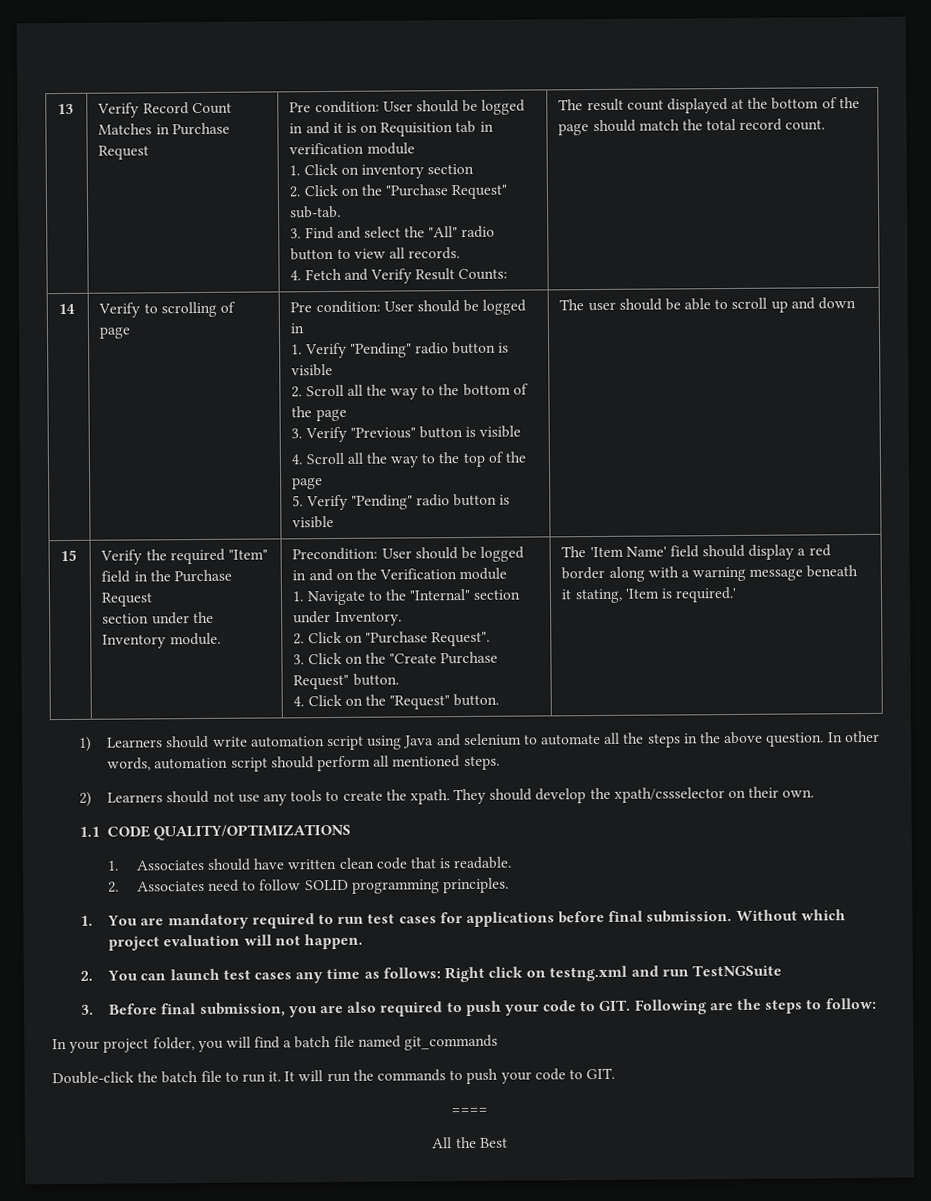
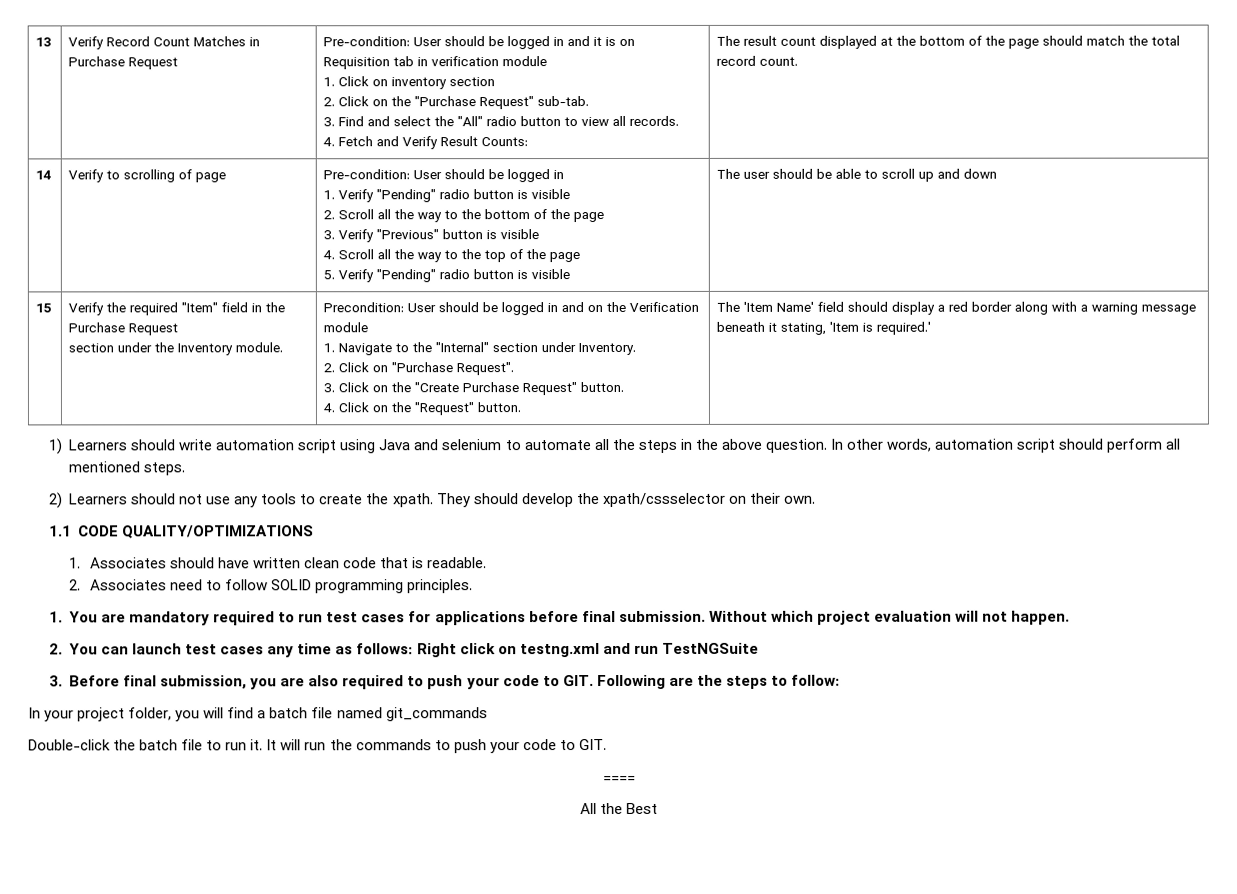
[289,100,380,114] Pre condition: -> [323,36,411,47] Pre-condition:
[290,300,381,314] Pre condition: -> [323,169,411,180] Pre-condition:

